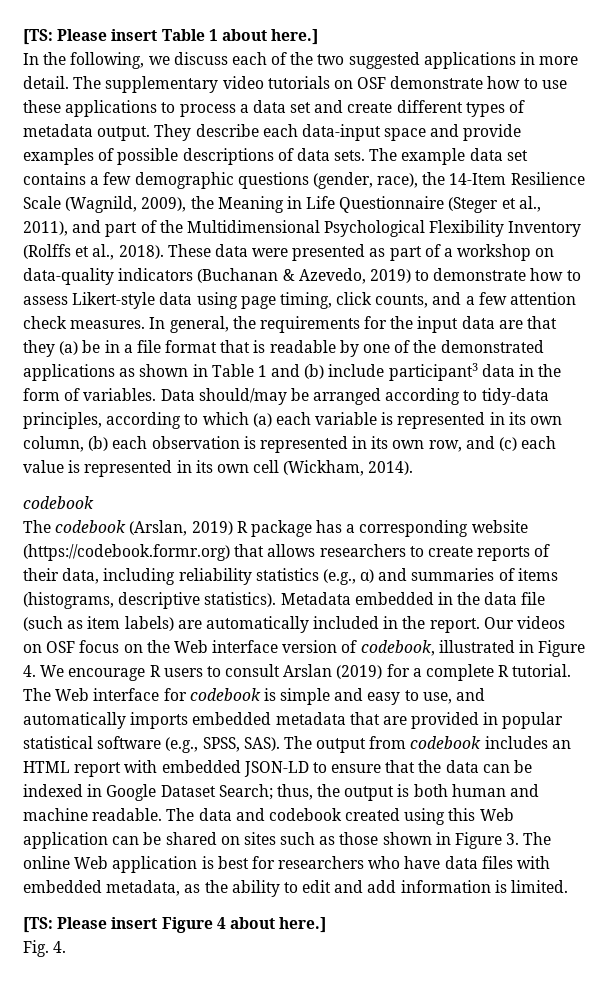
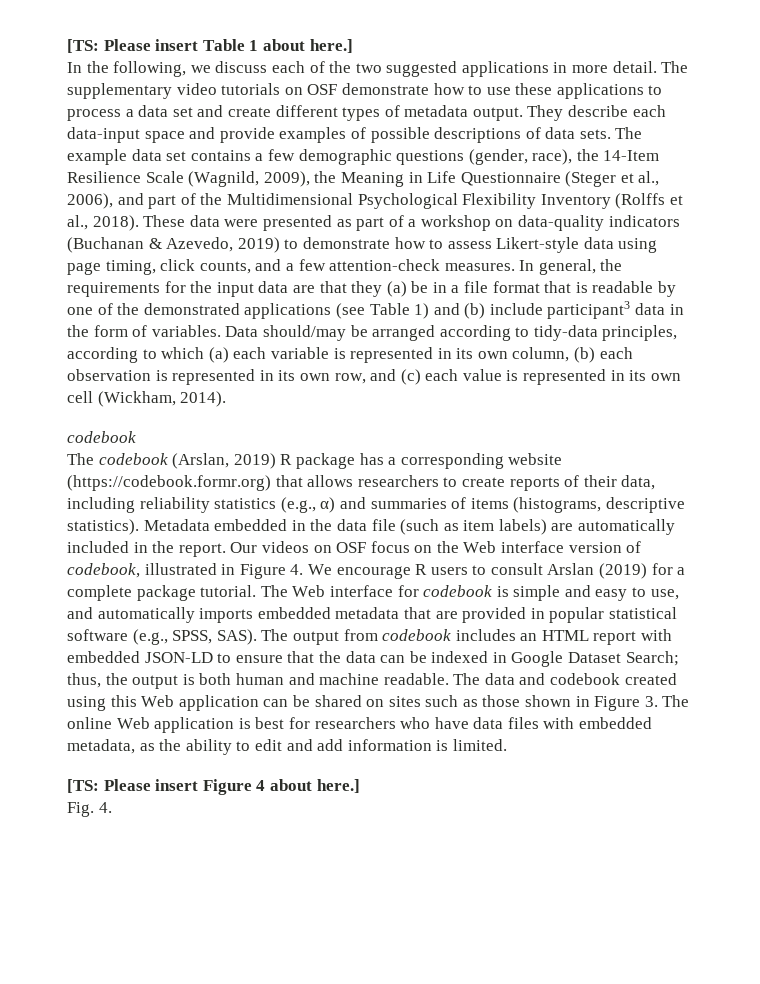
[23,221,68,236] 2011), -> [67,193,113,209] 2006),
[510,292,577,305] [23,316,67,329] attention check -> [329,259,441,271] attention-check
[119,364,267,377] as shown in Table 1 -> [335,303,430,319] (see Table 1)
[498,665,510,677] R -> [136,585,196,601] package

